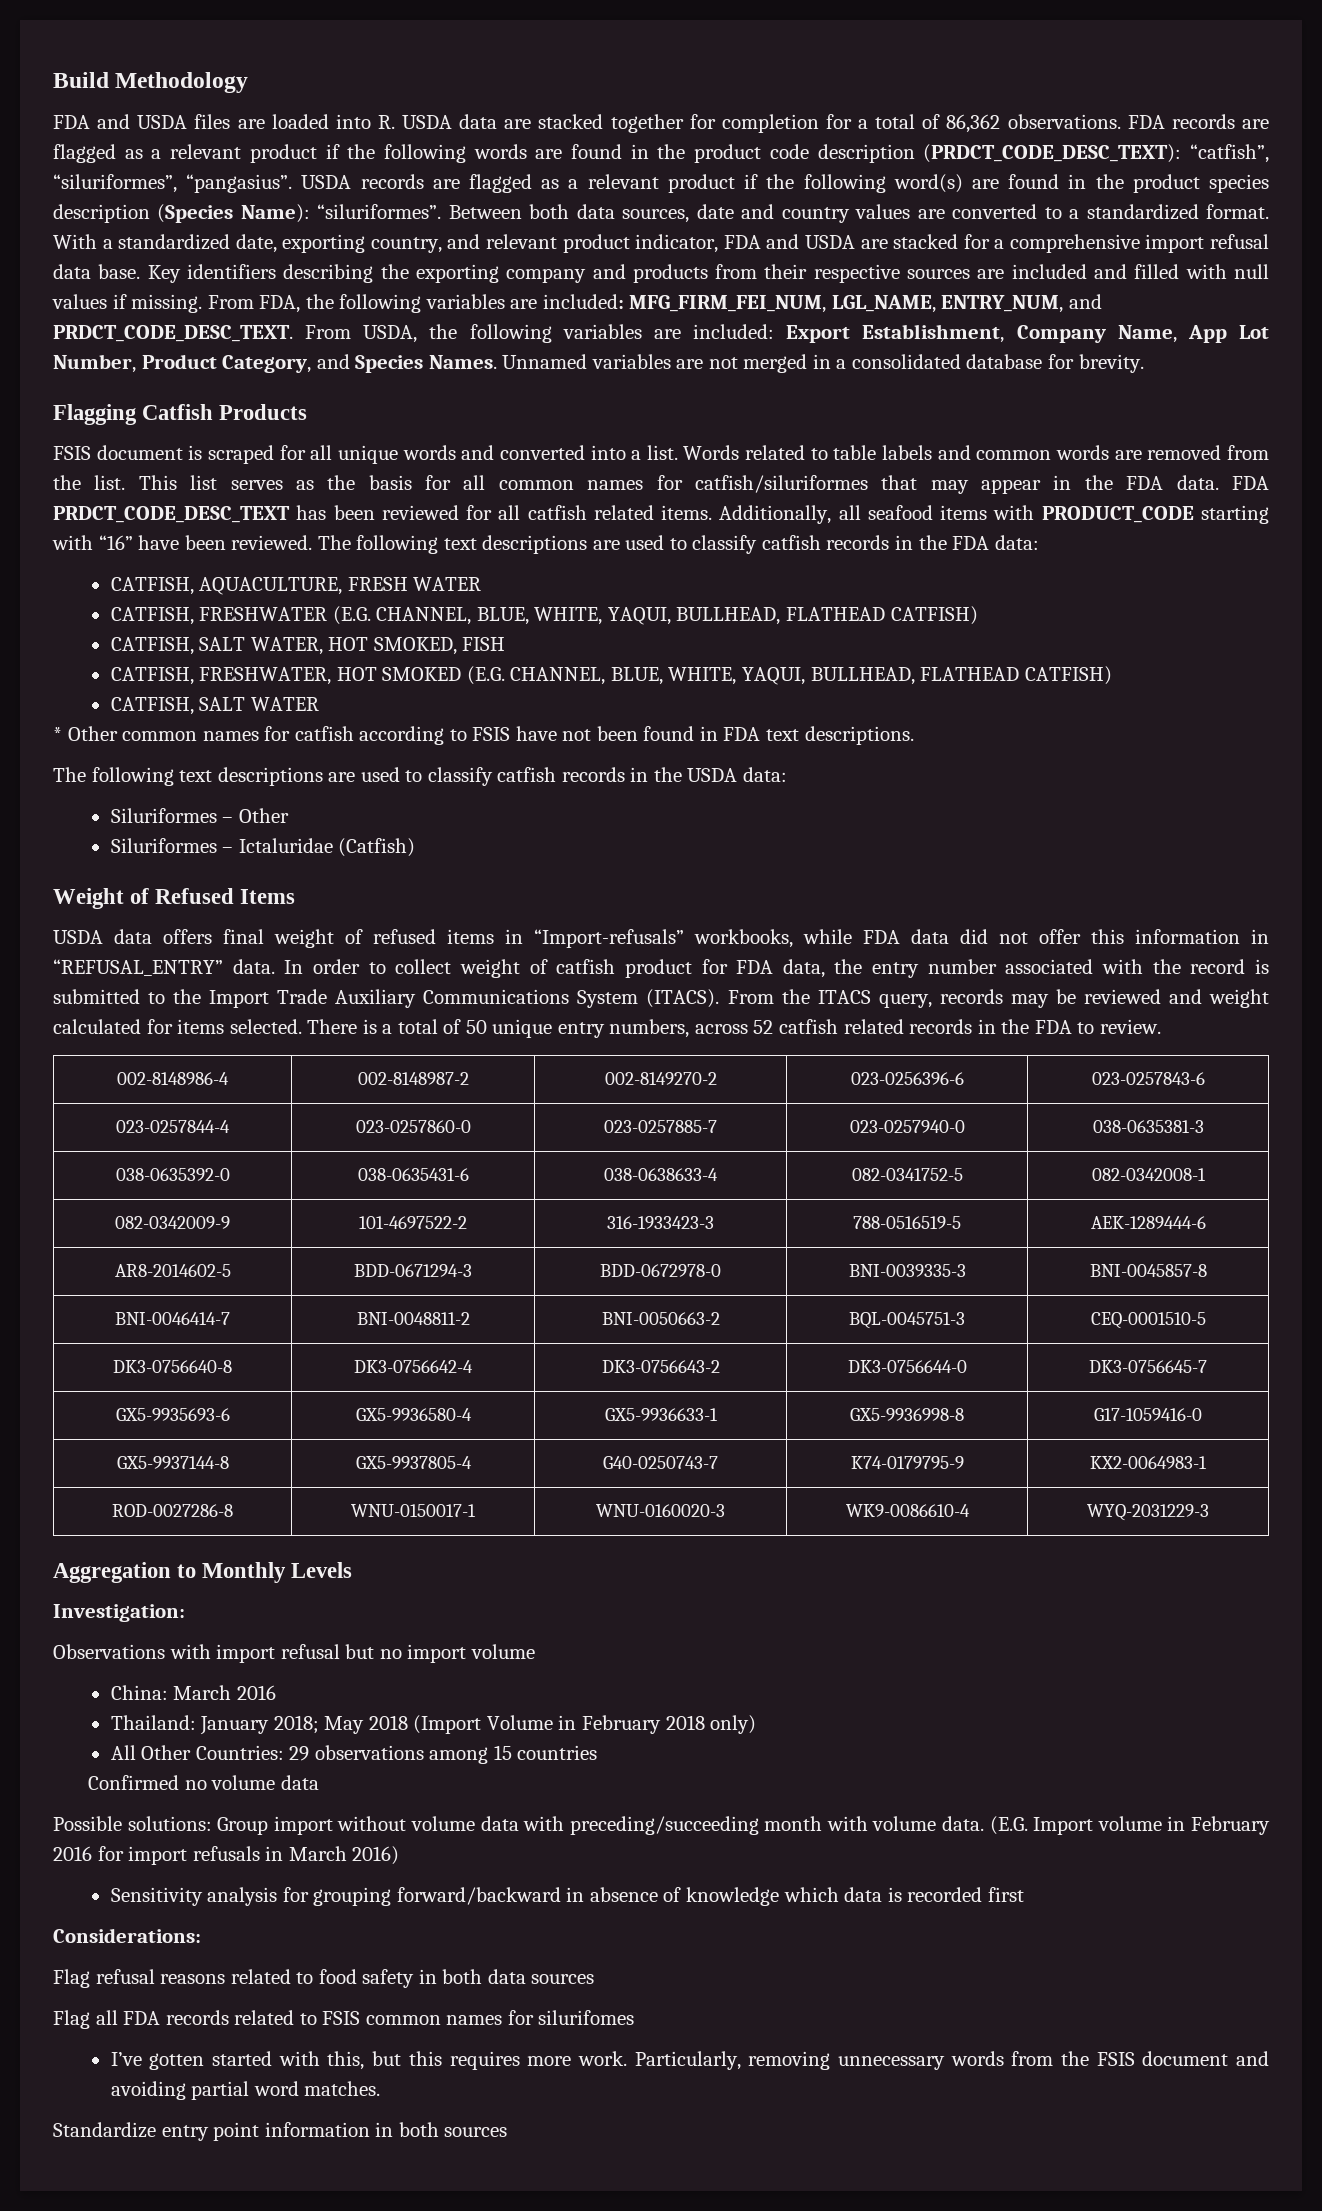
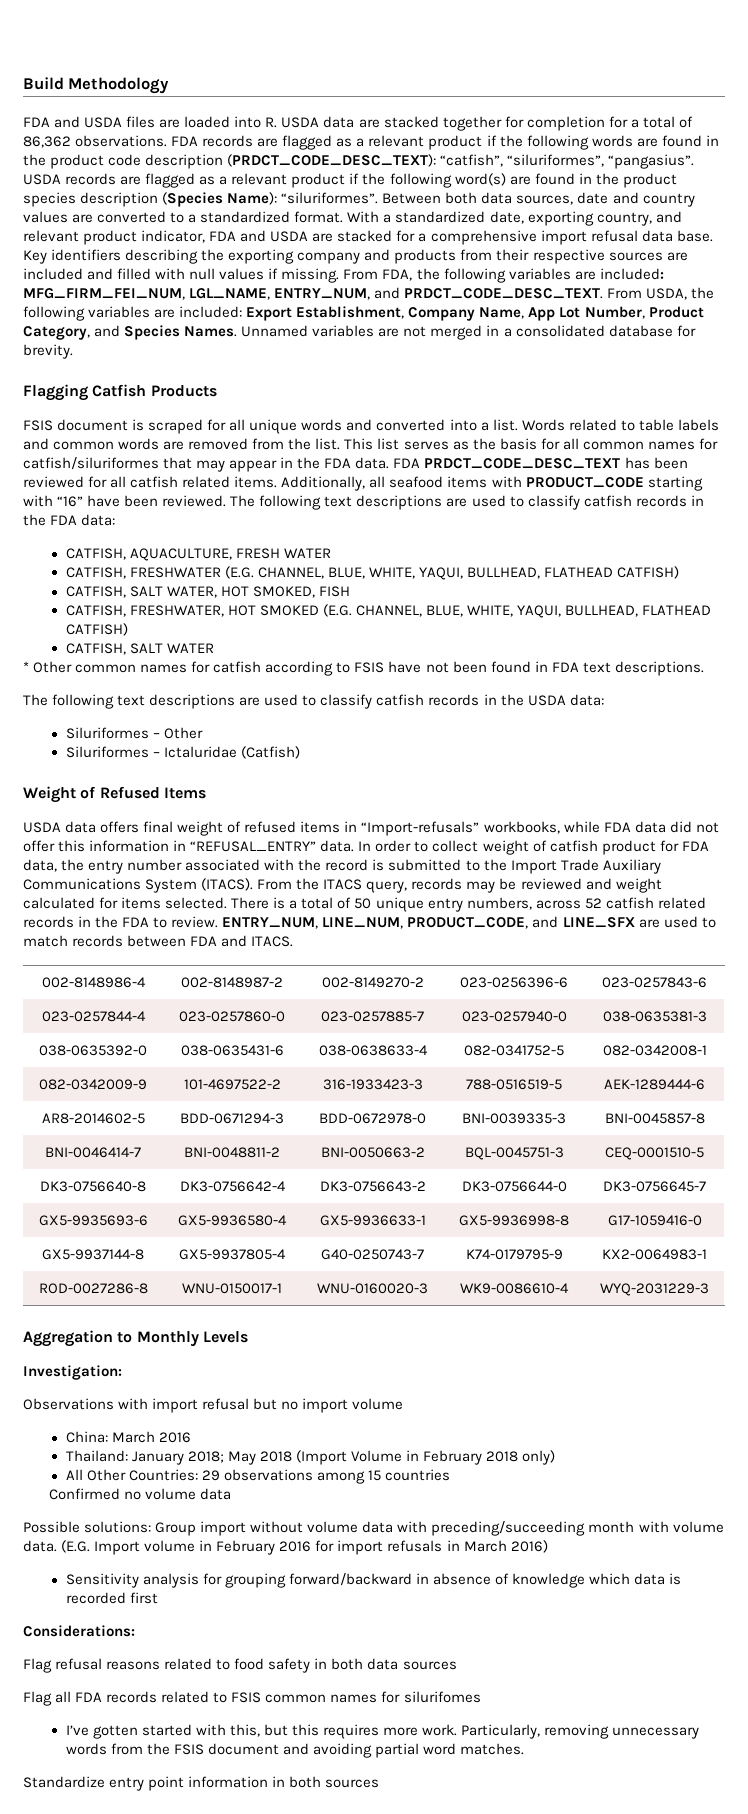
(1161, 1026) none -> [222,916,716,929] [23,935,294,947] ENTRY_NUM, LINE_NUM, PRODUCT_CODE, and LINE_SFX are used to match records between FDA and ITACS.

